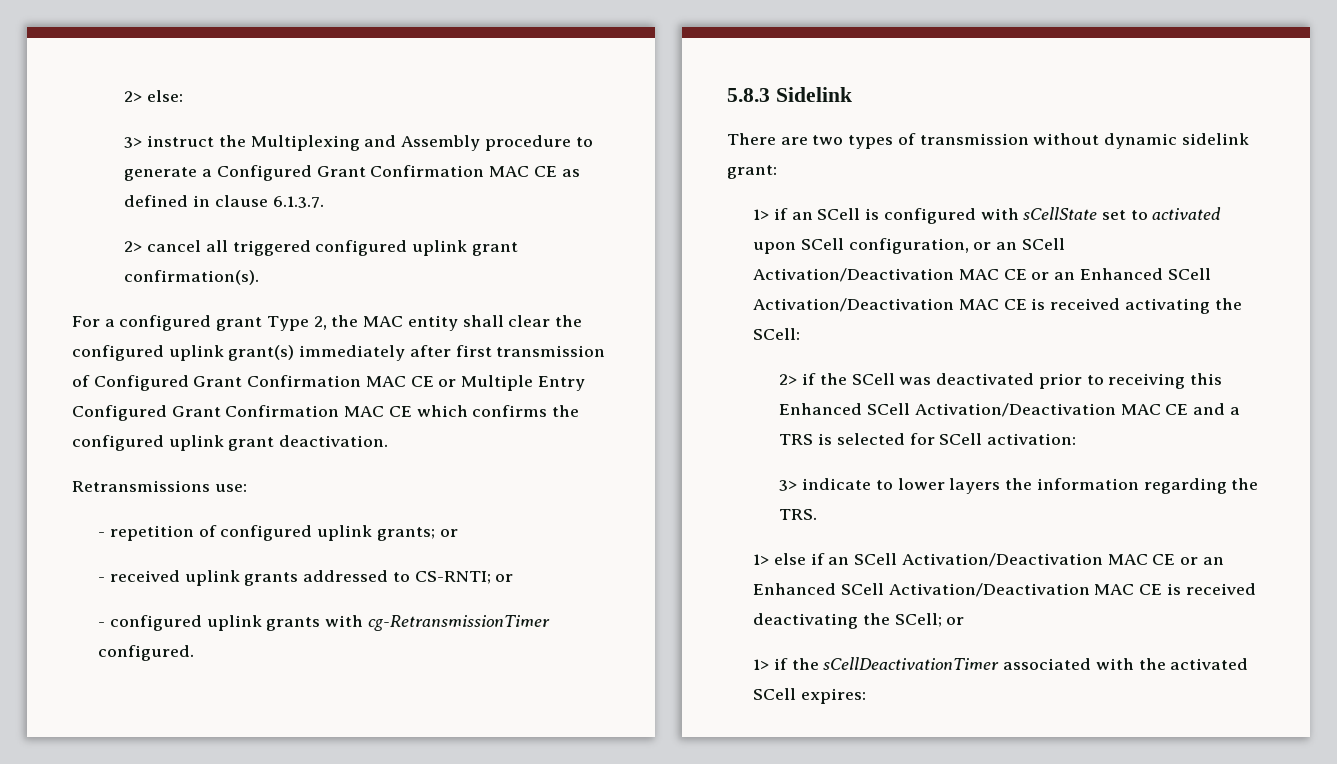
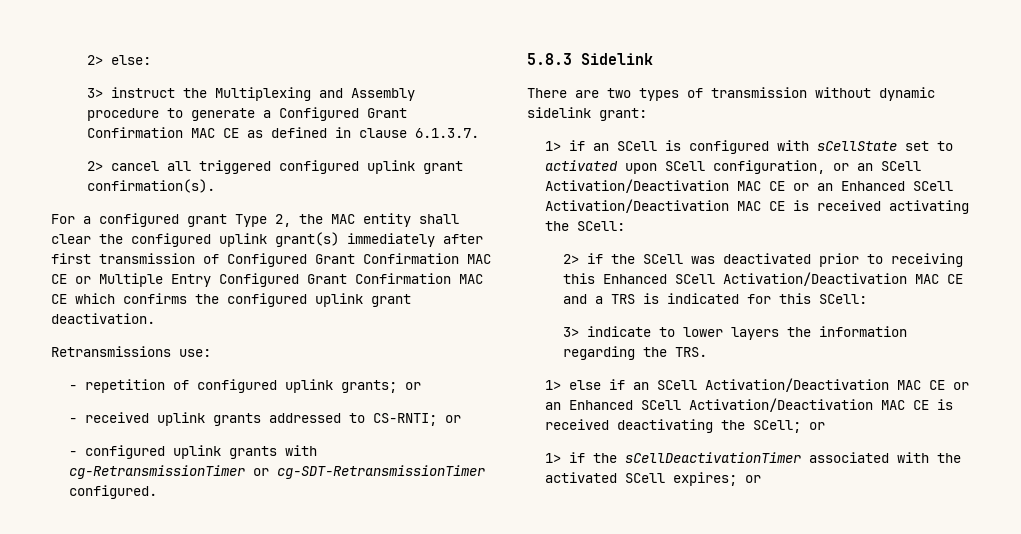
(550, 623) none -> [253,465,486,479] or cg-SDT-RetransmissionTimer
[836,433,1077,445] selected for SCell activation: -> [667,293,868,304] indicated for this SCell:
[800,688,866,704] expires: -> [673,472,762,486] expires; or

